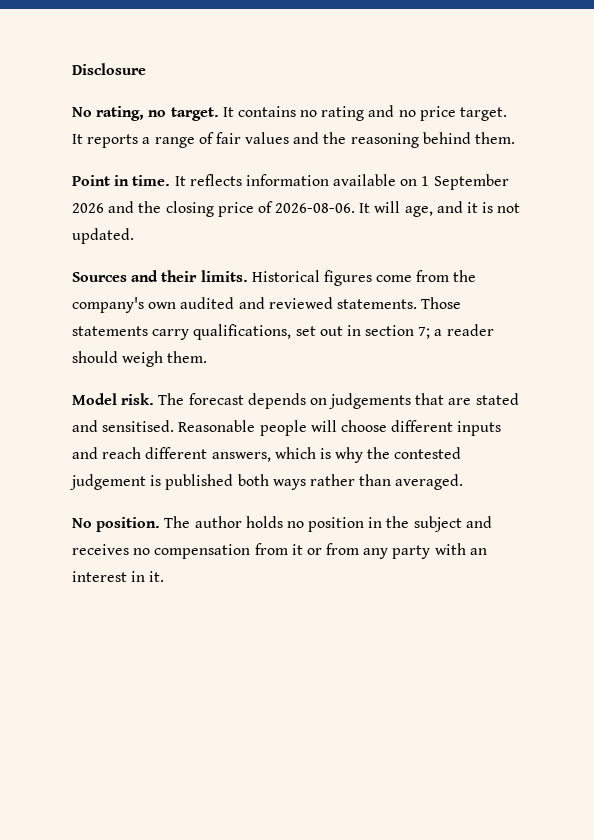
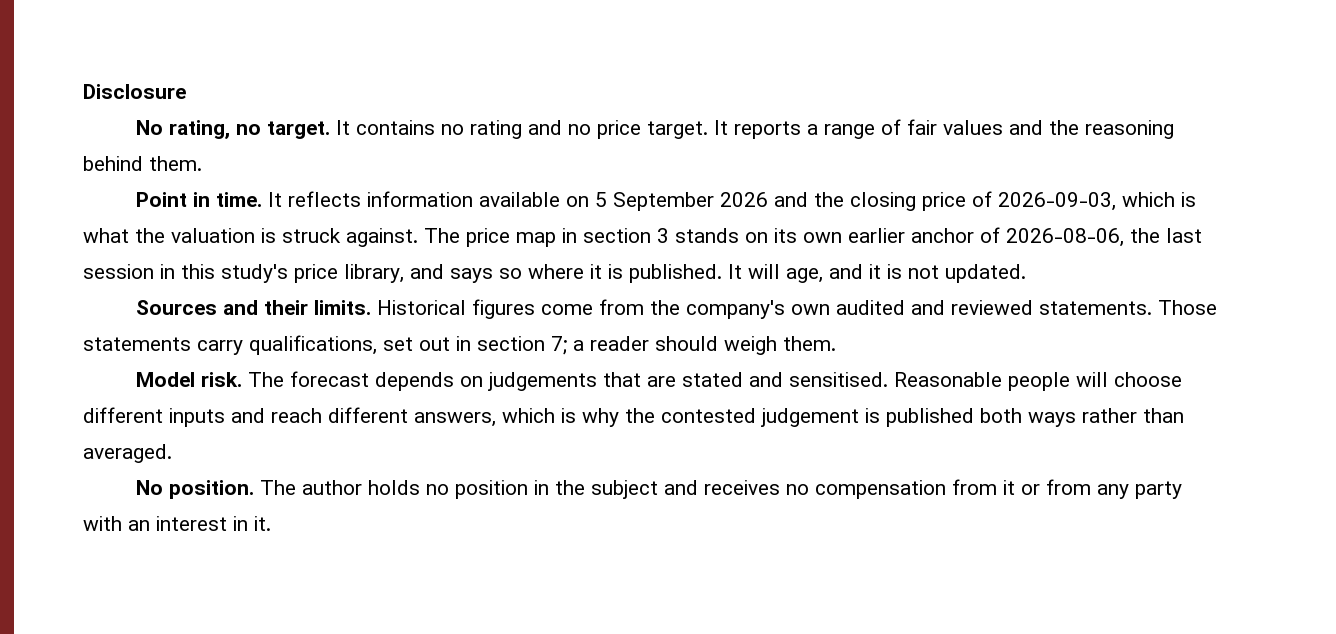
[421,176,430,186] 1 -> [594,192,607,207] 5
[275,203,356,213] 2026-08-06. -> [997,192,1196,211] [83,227,1202,247] [83,264,722,283] 2026-09-03, which is what the valuation is struck against. The price map in section 3 stands on its own earlier anchor of 2026-08-06, the last session in this study's price library, and says so where it is published.

